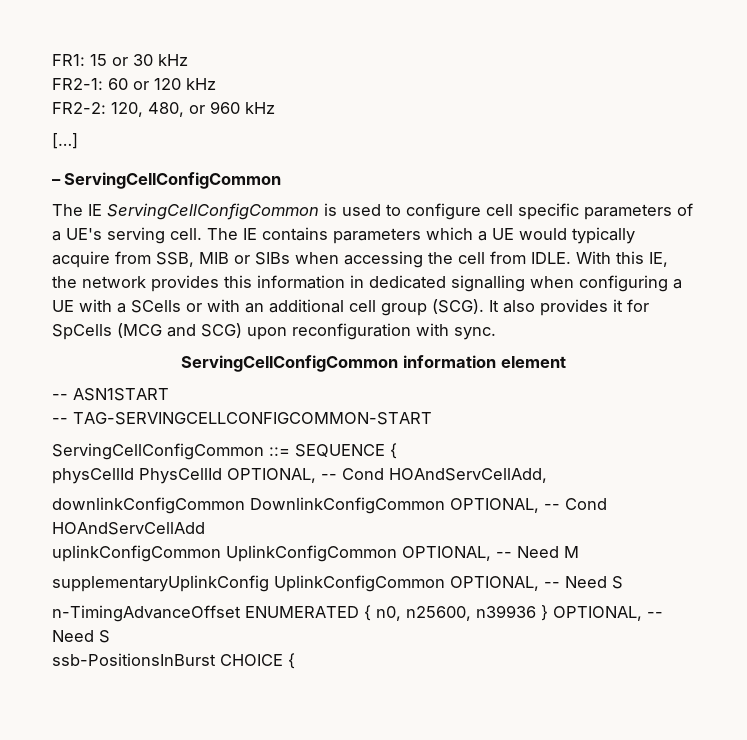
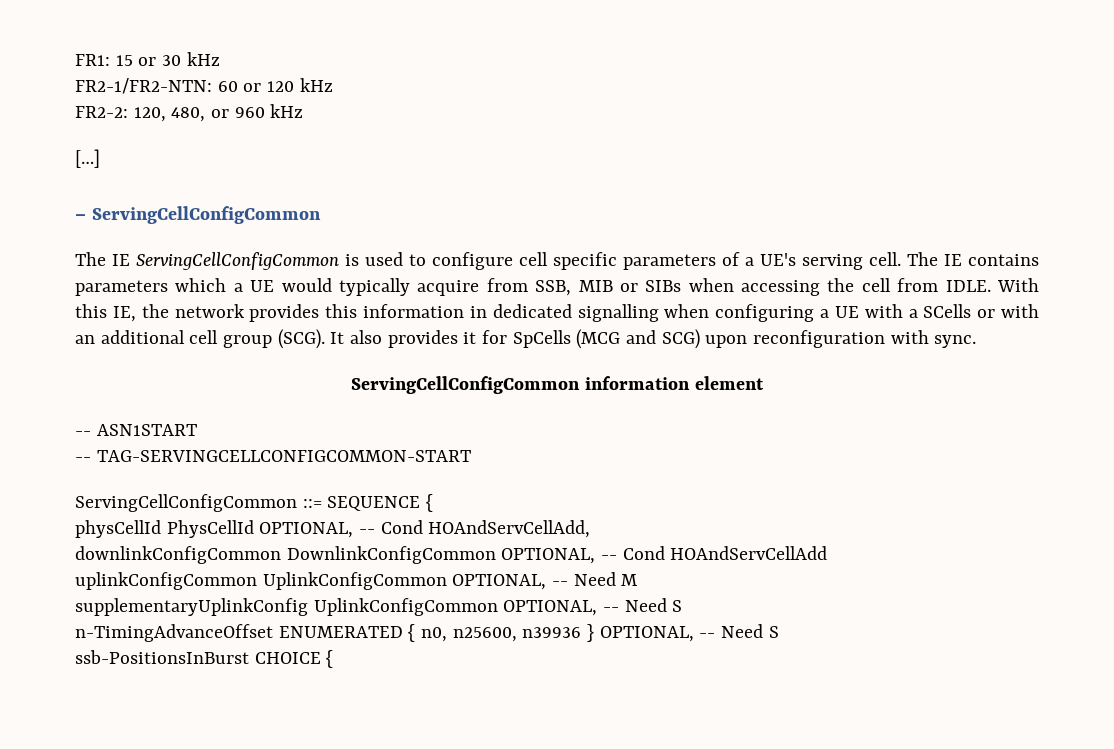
[52,78,103,90] FR2-1: -> [75,78,212,94] FR2-1/FR2-NTN:

